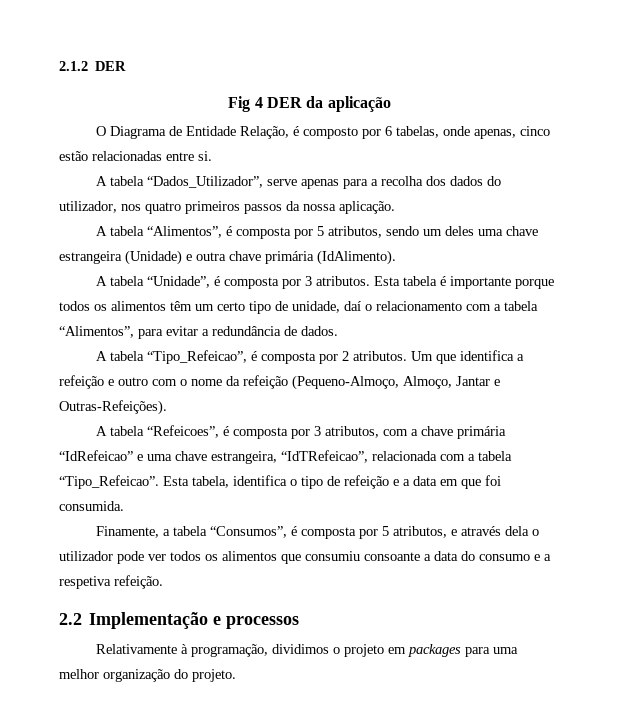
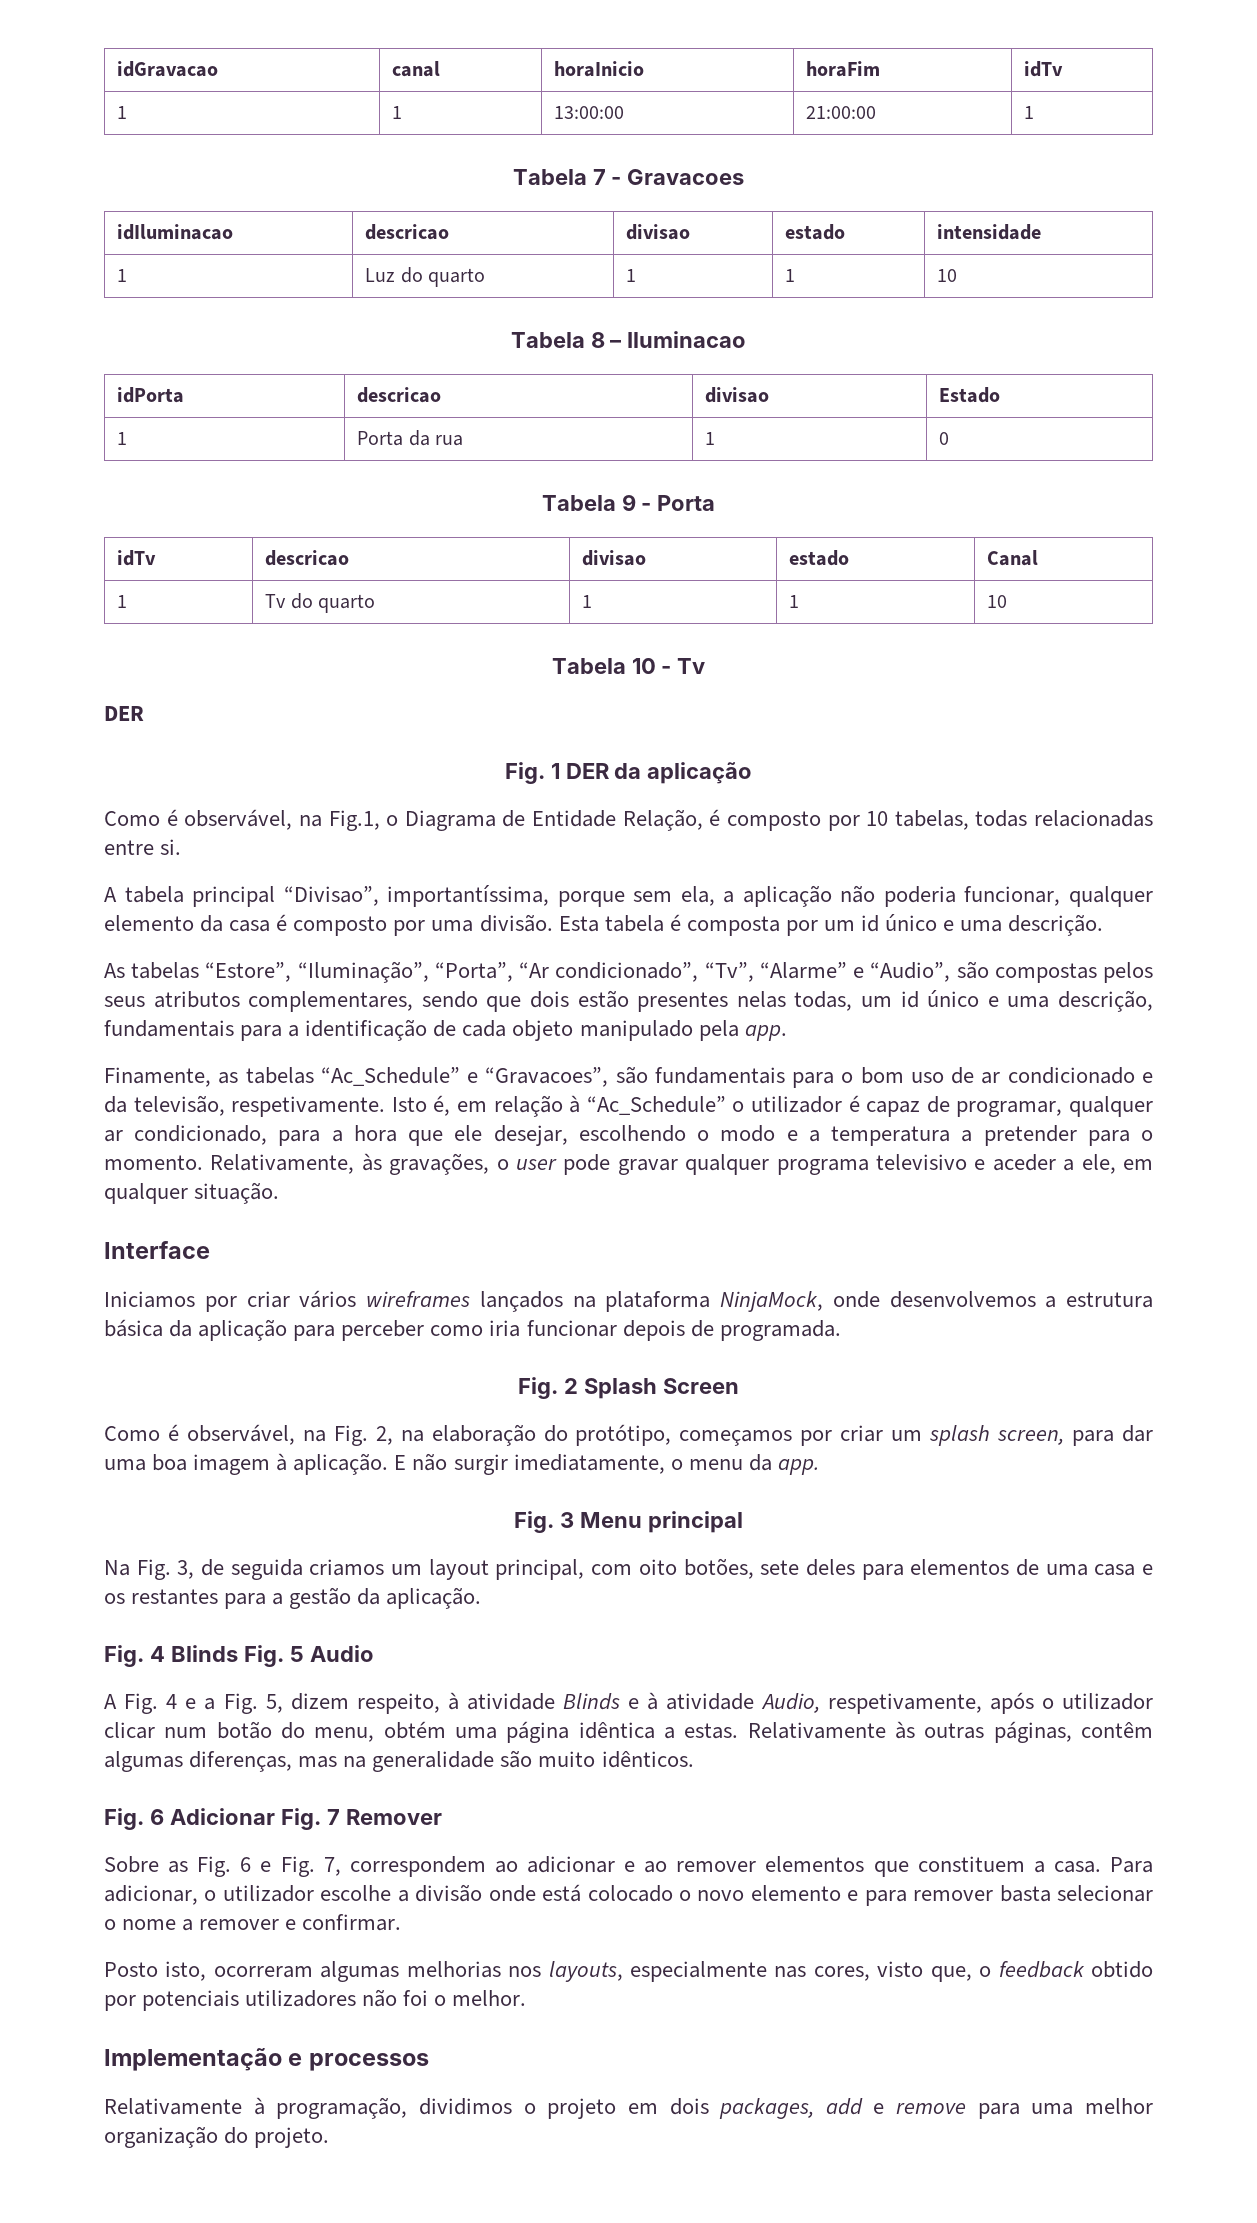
[59,61,88,71] 2.1.2 -> [117,61,219,77] [392,61,441,77] [554,61,645,77] [806,61,881,77] [1024,61,1064,77] [117,106,128,119] [392,106,403,119] [554,106,625,119] [806,106,877,119] [1024,106,1035,119] [512,169,745,185] [117,224,234,240] [365,224,450,240] [626,224,691,240] [785,224,846,240] [937,224,1042,240] [117,269,128,282] [365,267,486,287] [626,269,637,282] [785,269,796,282] [937,269,958,282] [510,331,747,348] [117,387,185,403] [357,387,442,403] [705,387,770,403] [939,387,1001,403] [117,432,128,445] [357,430,464,446] [705,432,716,445] [939,432,950,445] [541,494,716,511] [117,550,157,566] [265,550,350,566] [582,550,647,566] [789,550,850,566] [987,550,1039,566] [117,595,128,608] [265,593,376,613] [582,595,593,608] [789,595,800,608] [987,595,1008,608] [551,658,706,674] idGravacao | canal | horaInicio | horaFim | idTv // 1 | 1 | 13:00:00 | 21:00:00 | 1 // Tabela 7 - Gravacoes // idIluminacao | descricao | divisao | estado | intensidade // 1 | Luz do quarto | 1 | 1 | 10 // Tabela 8 – Iluminacao // idPorta | descricao | divisao | Estado // 1 | Porta da rua | 1 | 0 // Tabela 9 - Porta // idTv | descricao | divisao | estado | Canal // 1 | Tv do quarto | 1 | 1 | 10 // Tabela 10 - Tv //
[228,96,263,112] Fig 4 -> [504,762,560,784] Fig. 1
[95,126,106,136] O -> [104,809,399,831] Como é observável, na Fig.1, o
[384,126,550,139] [59,151,88,161] 6 tabelas, onde apenas, cinco estão -> [866,810,1028,830] 10 tabelas, todas
[146,176,501,189] [59,201,395,214] [95,226,538,239] [59,250,396,265] [95,276,554,289] [59,301,538,314] [59,326,338,339] [95,350,524,364] [59,375,500,390] [59,400,167,415] [95,425,506,439] [59,450,512,464] [59,475,501,489] [59,501,124,511] [95,526,539,539] [59,551,551,564] [59,575,163,589] [59,613,82,625] “Dados_Utilizador”, serve apenas para a recolha dos dados do utilizador, nos quatro primeiros passos da nossa aplicação. // A tabela “Alimentos”, é composta por 5 atributos, sendo um deles uma chave estrangeira (Unidade) e outra chave primária (IdAlimento). // A tabela “Unidade”, é composta por 3 atributos. Esta tabela é importante porque todos os alimentos têm um certo tipo de unidade, daí o relacionamento com a tabela “Alimentos”, para evitar a redundância de dados. // A tabela “Tipo_Refeicao”, é composta por 2 atributos. Um que identifica a refeição e outro com o nome da refeição (Pequeno-Almoço, Almoço, Jantar e Outras-Refeições). // A tabela “Refeicoes”, é composta por 3 atributos, com a chave primária “IdRefeicao” e uma chave estrangeira, “IdTRefeicao”, relacionada com a tabela “Tipo_Refeicao”. Esta tabela, identifica o tipo de refeição e a data em que foi consumida. // Finamente, a tabela “Consumos”, é composta por 5 atributos, e através dela o utilizador pode ver todos os alimentos que consumiu consoante a data do consumo e a respetiva refeição. // 2.2 -> [192,885,1153,907] [104,914,1104,936] [104,961,1154,983] [104,990,1154,1012] [104,1019,787,1041] [104,1066,1153,1088] [104,1095,1154,1117] [104,1125,1154,1146] [104,1153,1153,1175] [104,1182,280,1204] [104,1241,210,1259] [104,1290,1153,1312] [104,1319,841,1341] [518,1377,739,1399] [104,1424,1154,1446] [104,1453,819,1475] [514,1511,743,1533] [104,1558,1154,1580] [104,1587,482,1609] [104,1645,374,1667] [104,1692,1154,1714] [104,1721,1154,1743] [104,1750,694,1772] [104,1808,442,1830] [104,1856,1153,1877] [104,1884,1153,1906] [104,1914,402,1931] [104,1961,1154,1982] [104,1989,527,2011] principal “Divisao”, importantíssima, porque sem ela, a aplicação não poderia funcionar, qualquer elemento da casa é composto por uma divisão. Esta tabela é composta por um id único e uma descrição. // As tabelas “Estore”, “Iluminação”, “Porta”, “Ar condicionado”, “Tv”, “Alarme” e “Audio”, são compostas pelos seus atributos complementares, sendo que dois estão presentes nelas todas, um id único e uma descrição, fundamentais para a identificação de cada objeto manipulado pela app. // Finamente, as tabelas “Ac_Schedule” e “Gravacoes”, são fundamentais para o bom uso de ar condicionado e da televisão, respetivamente. Isto é, em relação à “Ac_Schedule” o utilizador é capaz de programar, qualquer ar condicionado, para a hora que ele desejar, escolhendo o modo e a temperatura a pretender para o momento. Relativamente, às gravações, o user pode gravar qualquer programa televisivo e aceder a ele, em qualquer situação. // Interface // Iniciamos por criar vários wireframes lançados na plataforma NinjaMock, onde desenvolvemos a estrutura básica da aplicação para perceber como iria funcionar depois de programada. // Fig. 2 Splash Screen // Como é observável, na Fig. 2, na elaboração do protótipo, começamos por criar um splash screen, para dar uma boa imagem à aplicação. E não surgir imediatamente, o menu da app. // Fig. 3 Menu principal // Na Fig. 3, de seguida criamos um layout principal, com oito botões, sete deles para elementos de uma casa e os restantes para a gestão da aplicação. // Fig. 4 Blinds Fig. 5 Audio // A Fig. 4 e a Fig. 5, dizem respeito, à atividade Blinds e à atividade Audio, respetivamente, após o utilizador clicar num botão do menu, obtém uma página idêntica a estas. Relativamente às outras páginas, contêm algumas diferenças, mas na generalidade são muito idênticos. // Fig. 6 Adicionar Fig. 7 Remover // Sobre as Fig. 6 e Fig. 7, correspondem ao adicionar e ao remover elementos que constituem a casa. Para adicionar, o utilizador escolhe a divisão onde está colocado o novo elemento e para remover basta selecionar o nome a remover e confirmar. // Posto isto, ocorreram algumas melhorias nos layouts, especialmente nas cores, visto que, o feedback obtido por potenciais utilizadores não foi o melhor. //
[407,644,461,657] packages -> [669,2098,967,2119] dois packages, add e remove

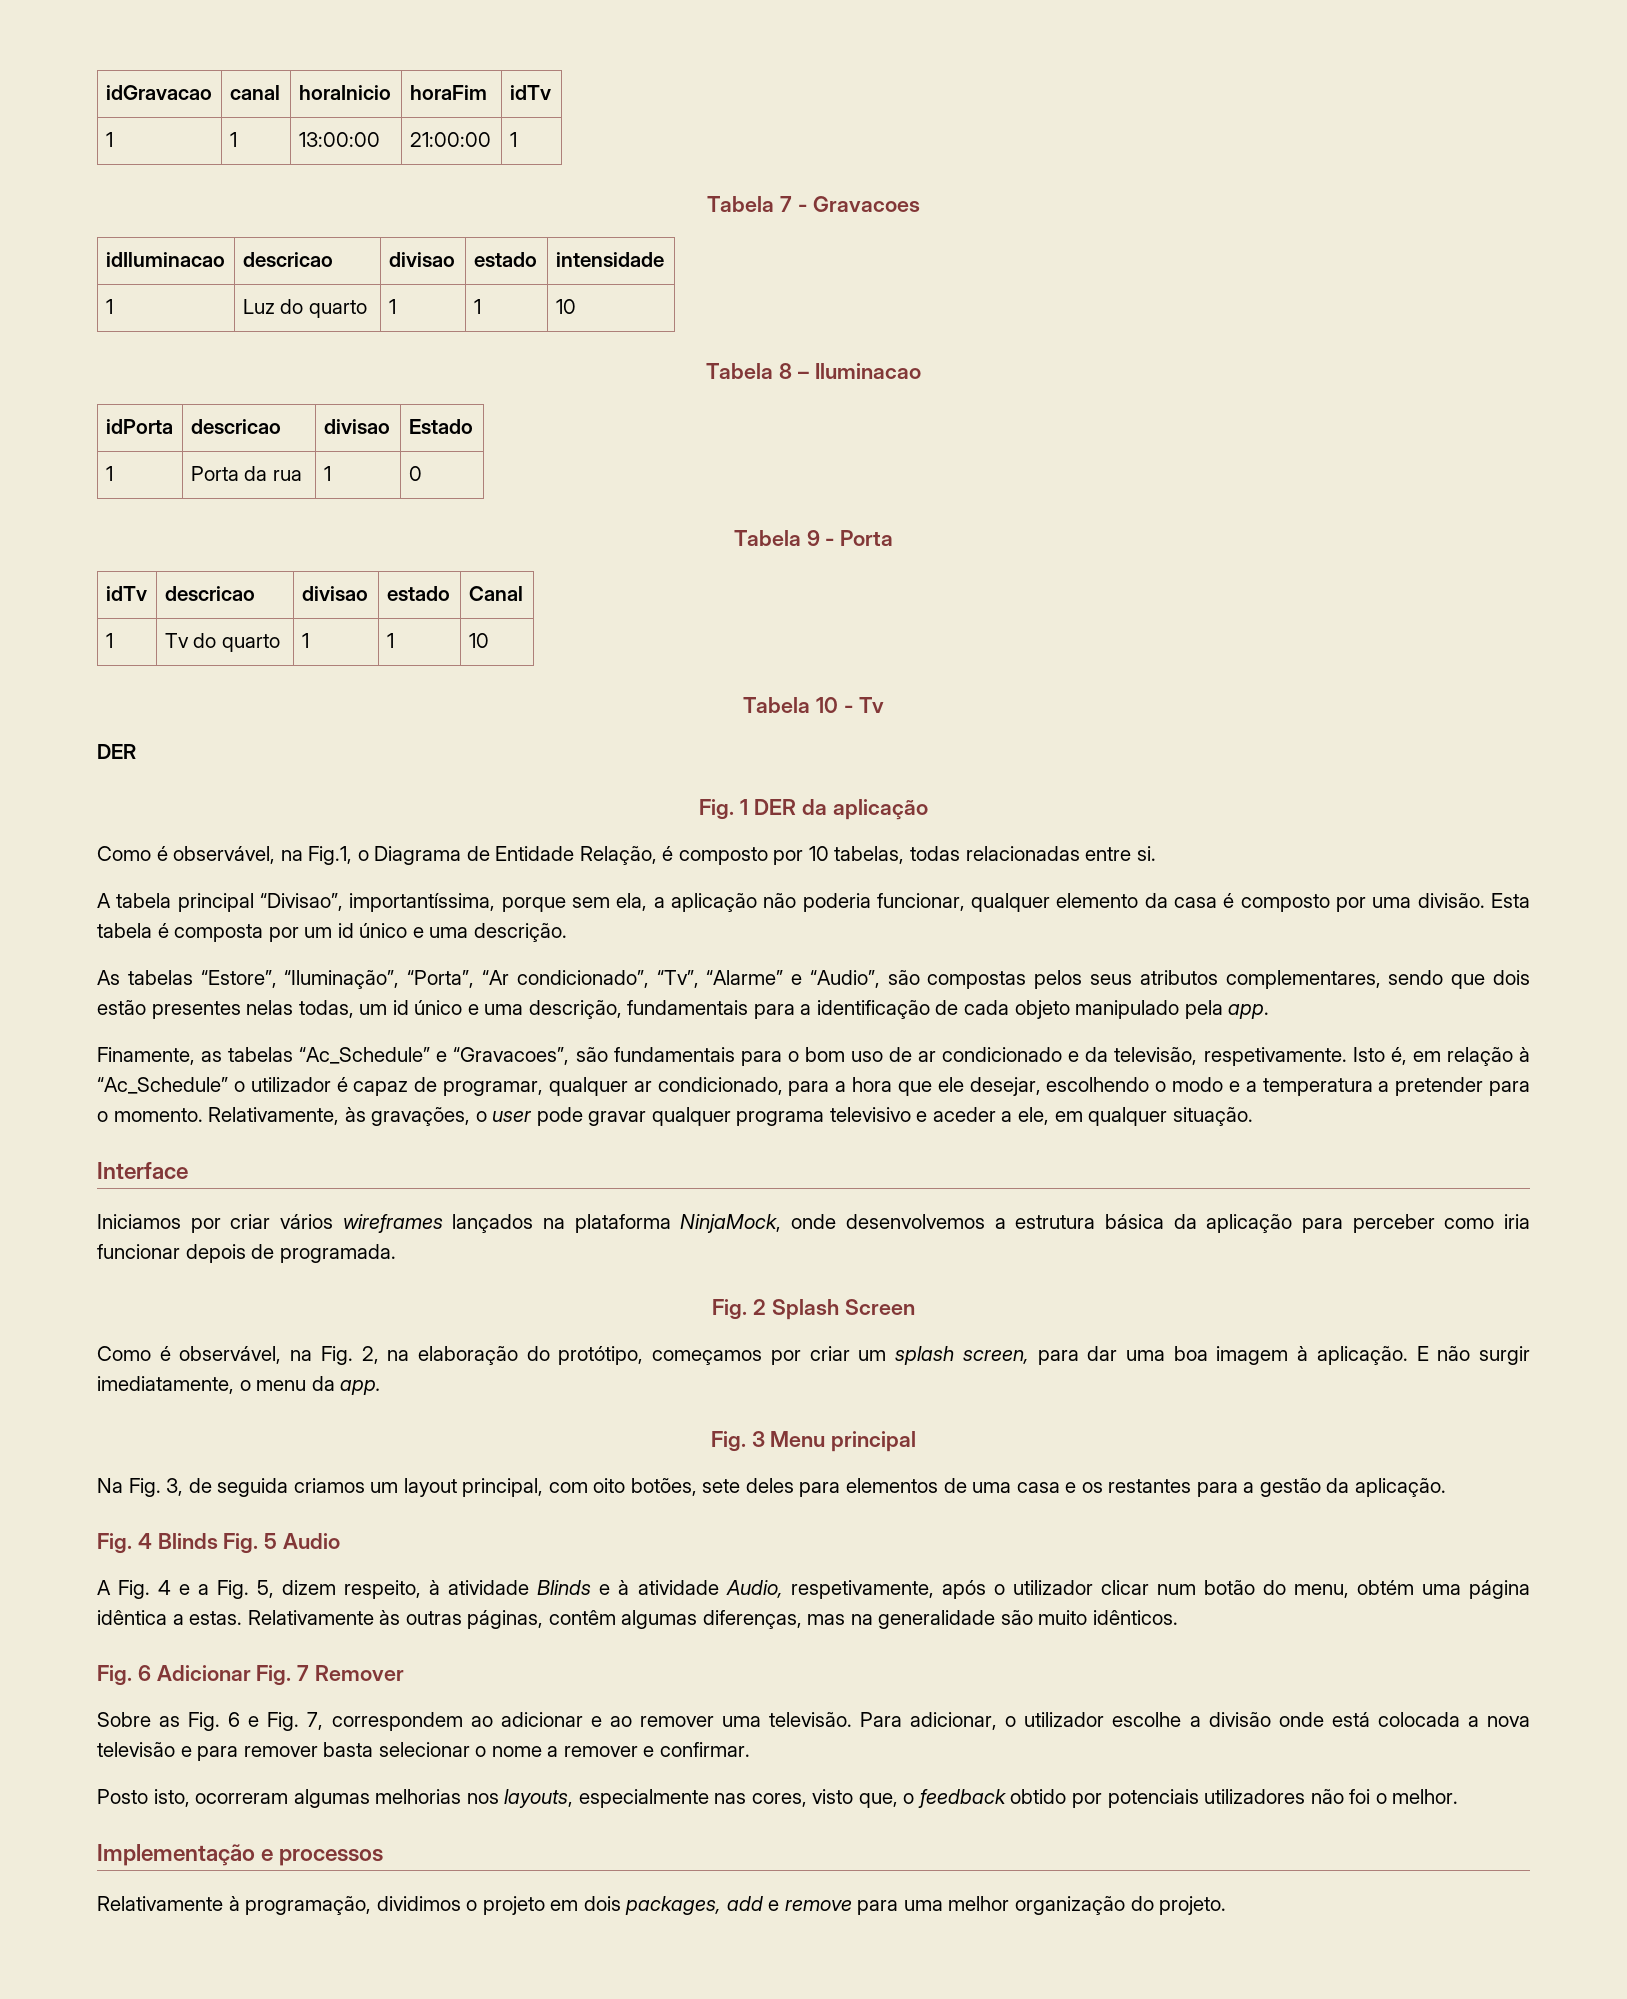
[765,1856,1101,1877] elementos que constituem a casa. -> [722,1712,853,1727] uma televisão.
[587,1885,841,1902] colocado o novo elemento -> [1377,1712,1531,1727] [97,1742,175,1757] colocada a nova televisão

